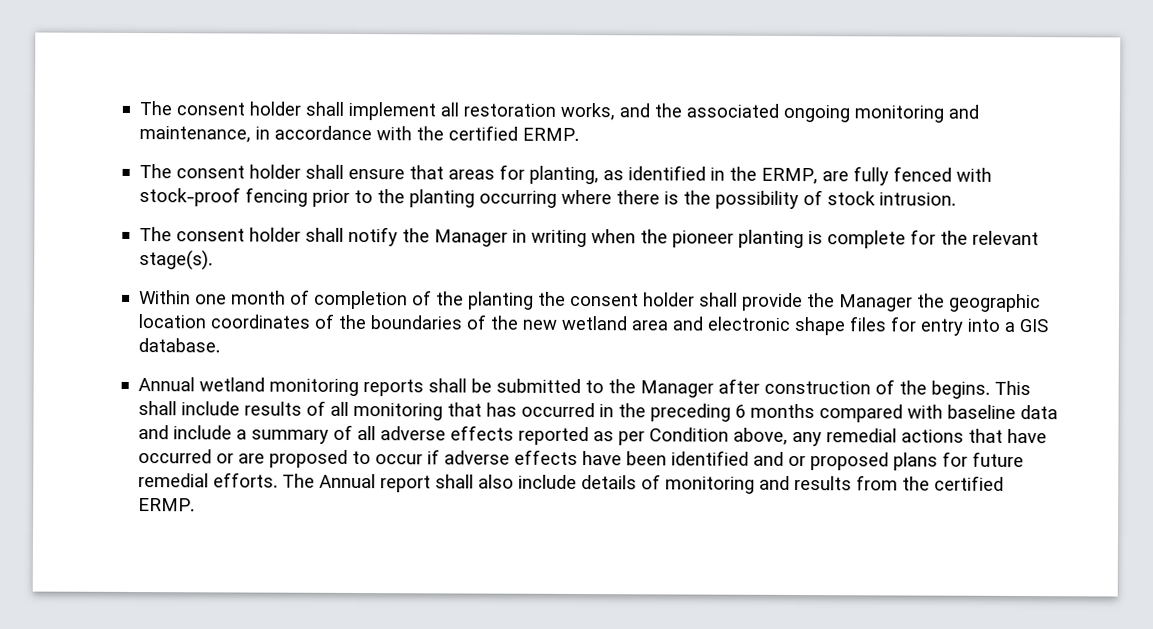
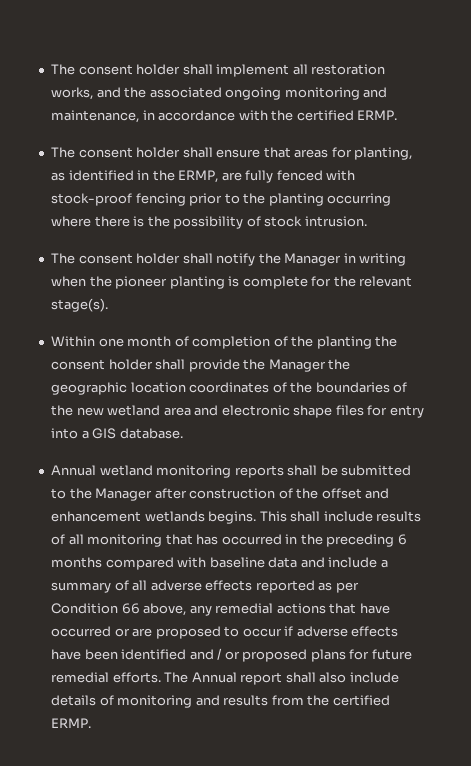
(927, 387) none -> [321,488,390,499] [51,511,205,522] offset and enhancement wetlands
(729, 434) none -> [121,603,140,614] 66
(784, 458) none -> [217,648,223,660] /

